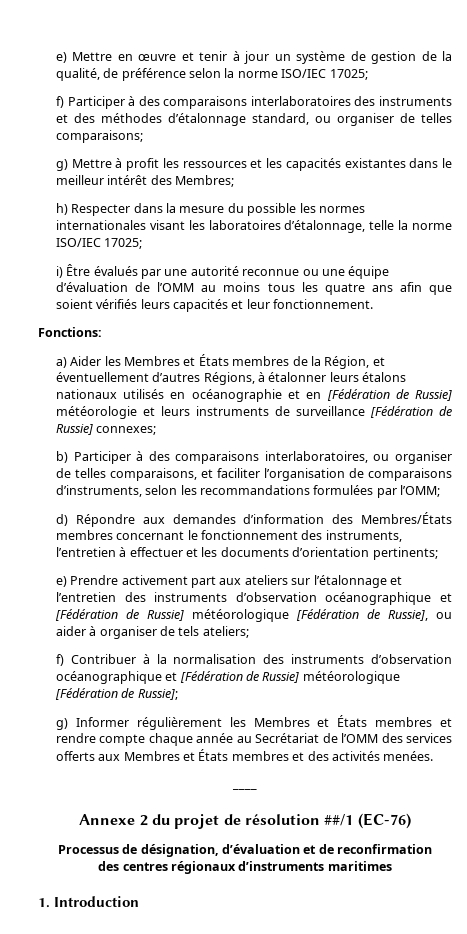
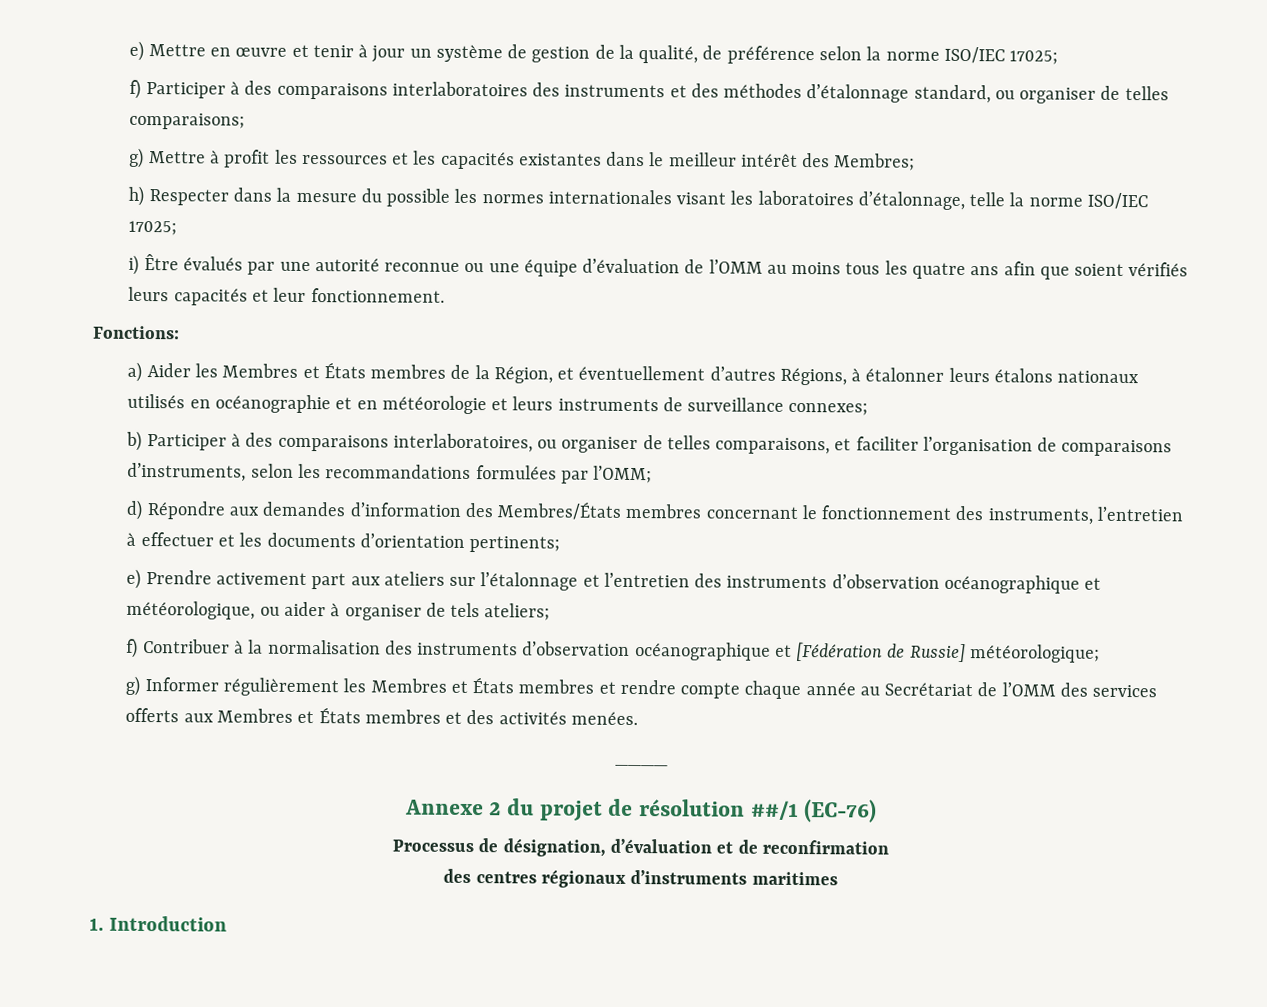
[326,389,452,401] [Fédération de Russie] -> (378, 405) none
[369,406,453,418] [55,424,93,435] [Fédération de Russie] -> (785, 404) none
[54,609,428,622] [Fédération de Russie] météorologique [Fédération de Russie], -> [126,600,256,620] météorologique,
[302,671,400,684] [54,688,178,700] météorologique [Fédération de Russie]; -> [969,644,1100,663] météorologique;

